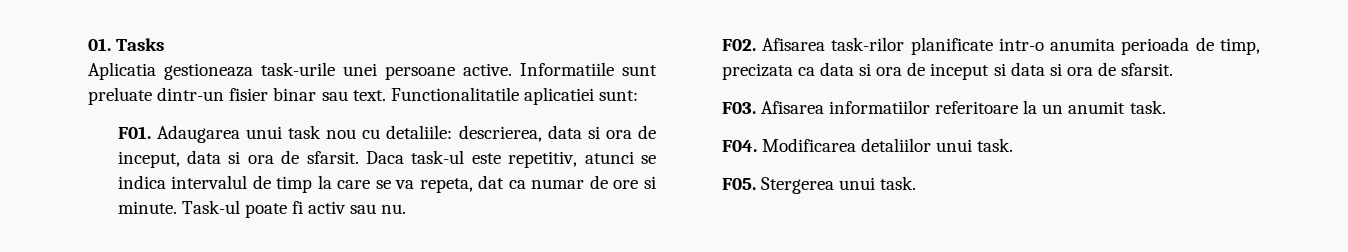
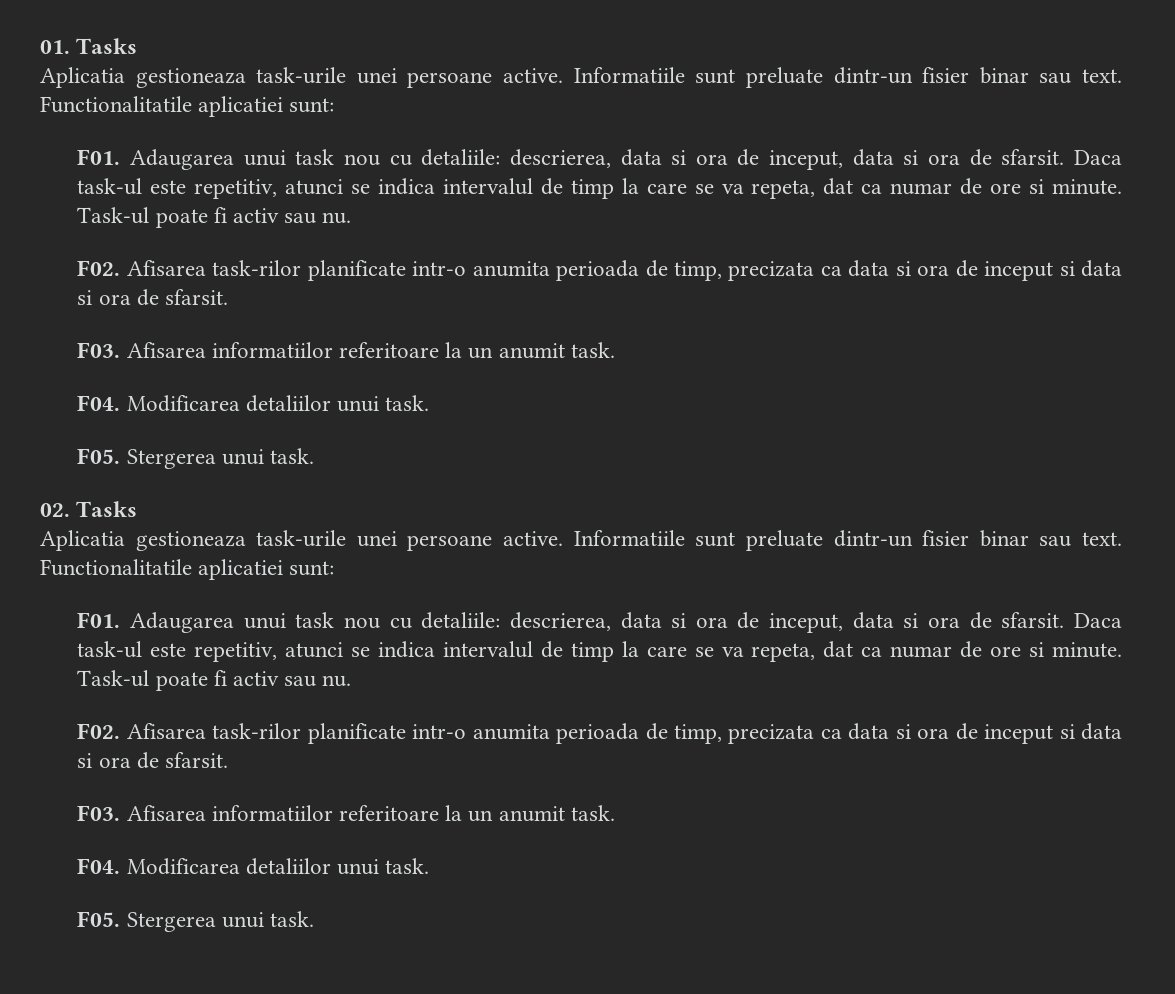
(917, 183) none -> [40,501,138,517] [40,530,1123,551] [40,559,335,580] [77,612,1123,633] [77,641,1122,662] [77,670,352,691] [77,723,1122,744] [77,752,228,769] [77,805,615,822] [77,858,430,875] [77,911,314,932] // 02. Tasks // Aplicatia gestioneaza task-urile unei persoane active. Informatiile sunt preluate dintr-un fisier binar sau text. Functionalitatile aplicatiei sunt: // F01. Adaugarea unui task nou cu detaliile: descrierea, data si ora de inceput, data si ora de sfarsit. Daca task-ul este repetitiv, atunci se indica intervalul de timp la care se va repeta, dat ca numar de ore si minute. Task-ul poate fi activ sau nu. // F02. Afisarea task-rilor planificate intr-o anumita perioada de timp, precizata ca data si ora de inceput si data si ora de sfarsit. // F03. Afisarea informatiilor referitoare la un anumit task. // F04. Modificarea detaliilor unui task. // F05. Stergerea unui task.

